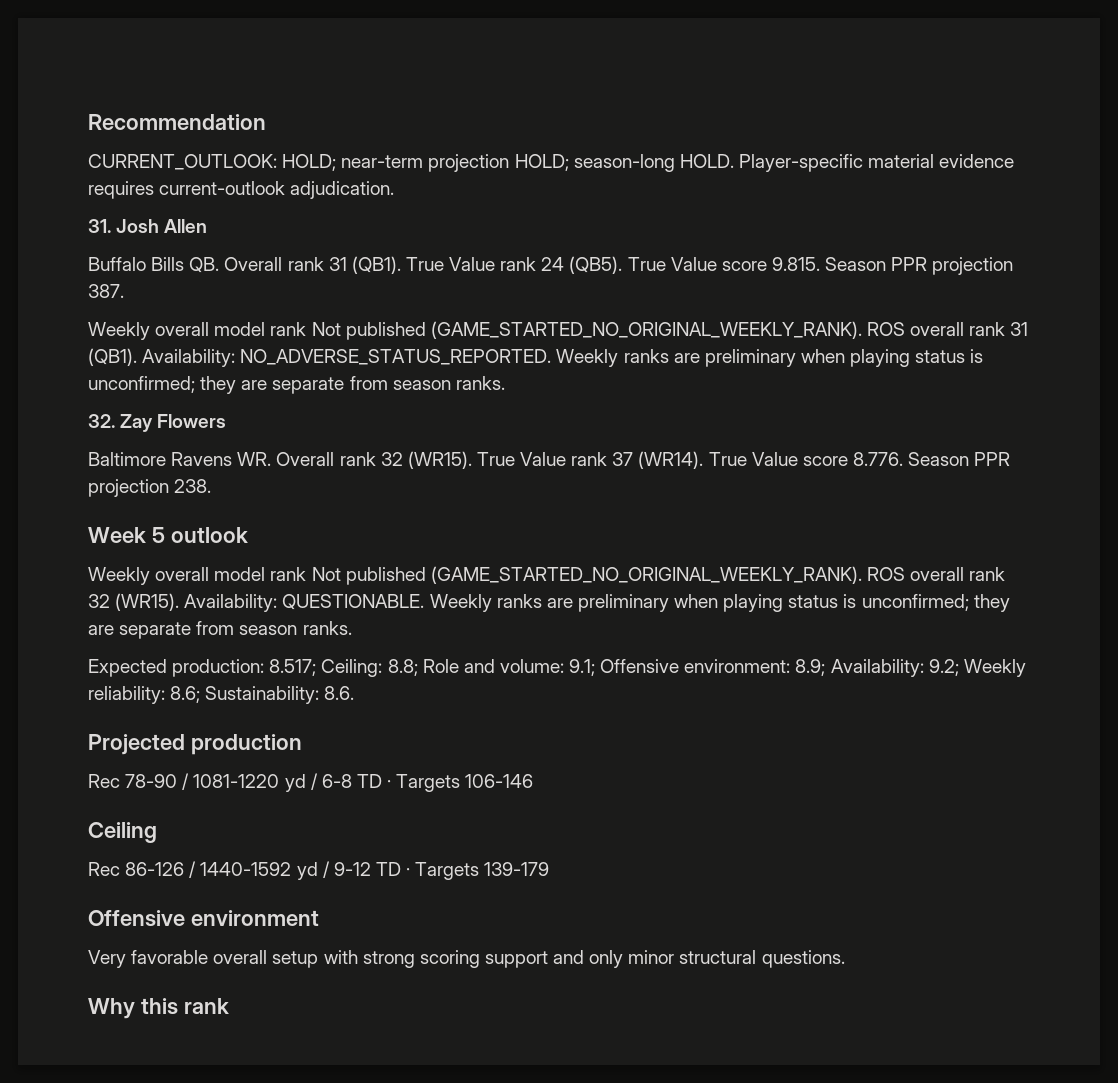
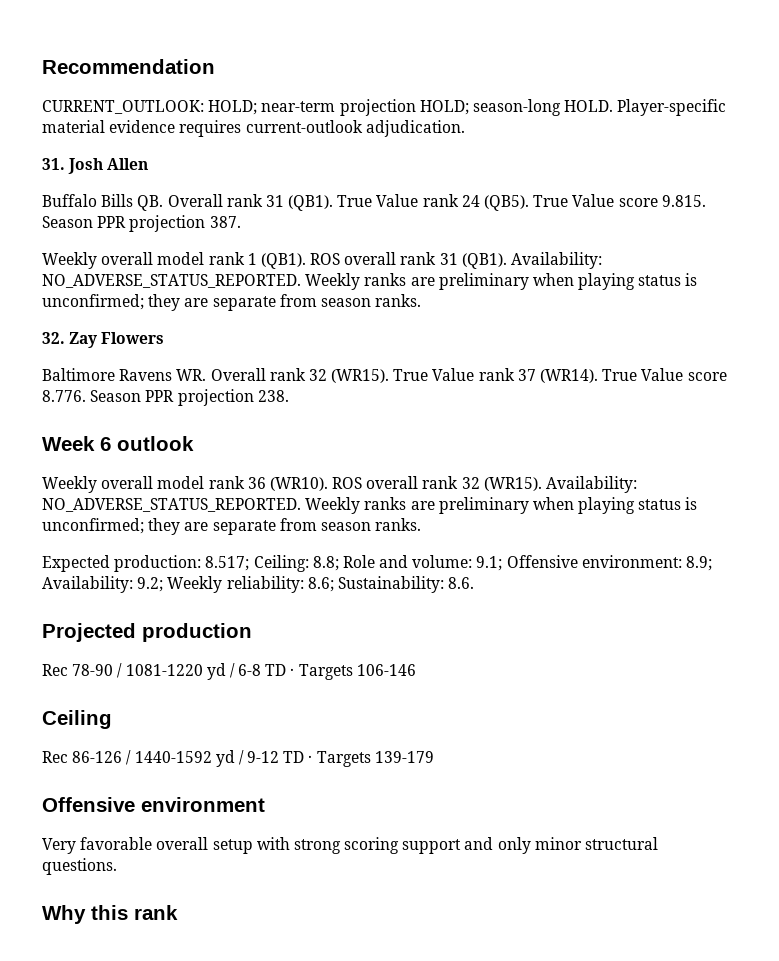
[311,321,862,340] Not published (GAME_STARTED_NO_ORIGINAL_WEEKLY_RANK). -> [247,253,306,269] 1 (QB1).
[151,527,165,543] 5 -> [100,437,111,451] 6
[311,566,862,585] Not published (GAME_STARTED_NO_ORIGINAL_WEEKLY_RANK). -> [247,477,328,491] 36 (WR10).
[282,594,425,610] QUESTIONABLE. -> [42,498,301,512] NO_ADVERSE_STATUS_REPORTED.

